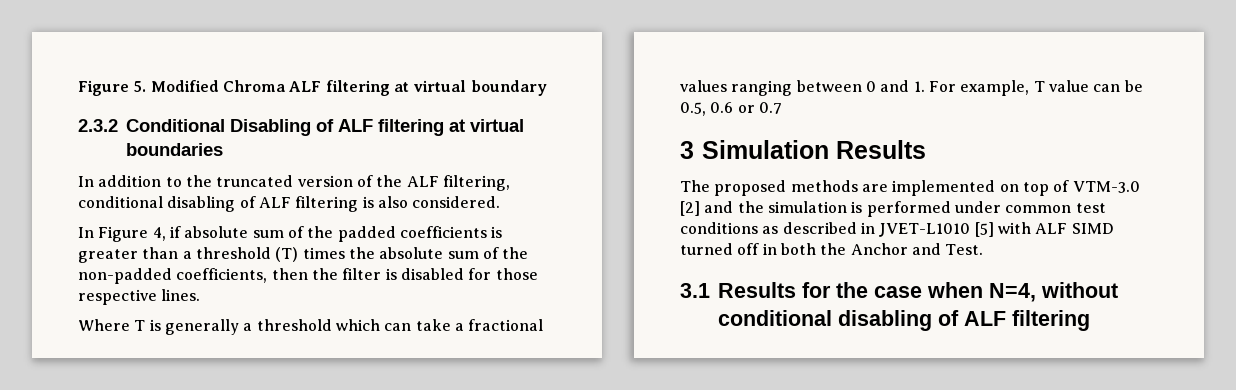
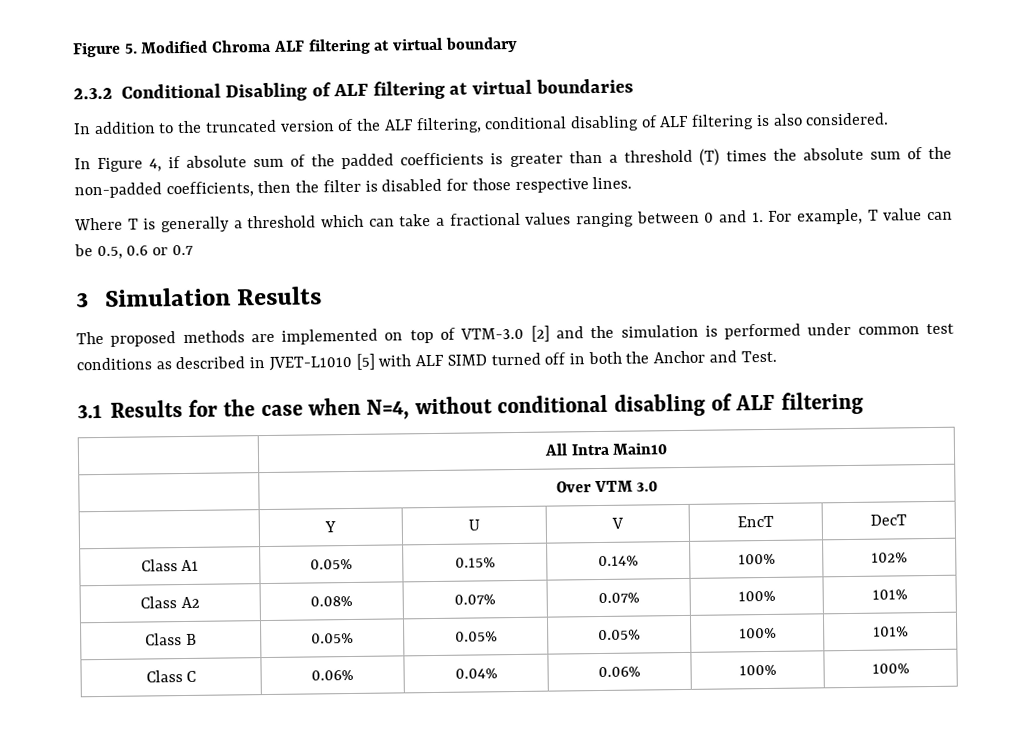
(1090, 320) none -> [543,442,668,456] [555,480,659,493] [324,521,336,533] [468,519,480,531] [611,517,624,529] [737,515,774,528] [870,514,907,526] [140,559,200,572] [310,558,353,570] [454,557,496,568] [598,555,639,567] [737,553,776,565] [871,552,908,563] [140,596,200,609] [310,595,353,607] [454,594,496,605] [597,592,640,604] [737,590,776,602] [871,589,908,600] [145,633,197,646] [311,632,354,644] [454,631,498,642] [598,629,641,641] [738,627,777,639] [872,626,909,637] [145,670,197,683] [311,669,354,681] [454,668,498,679] [598,666,641,678] [738,664,777,676] [871,663,910,674] // | All Intra Main10 // | Over VTM 3.0 // | Y | U | V | EncT | DecT // Class A1 | 0.05% | 0.15% | 0.14% | 100% | 102% // Class A2 | 0.08% | 0.07% | 0.07% | 100% | 101% // Class B | 0.05% | 0.05% | 0.05% | 100% | 101% // Class C | 0.06% | 0.04% | 0.06% | 100% | 100%

